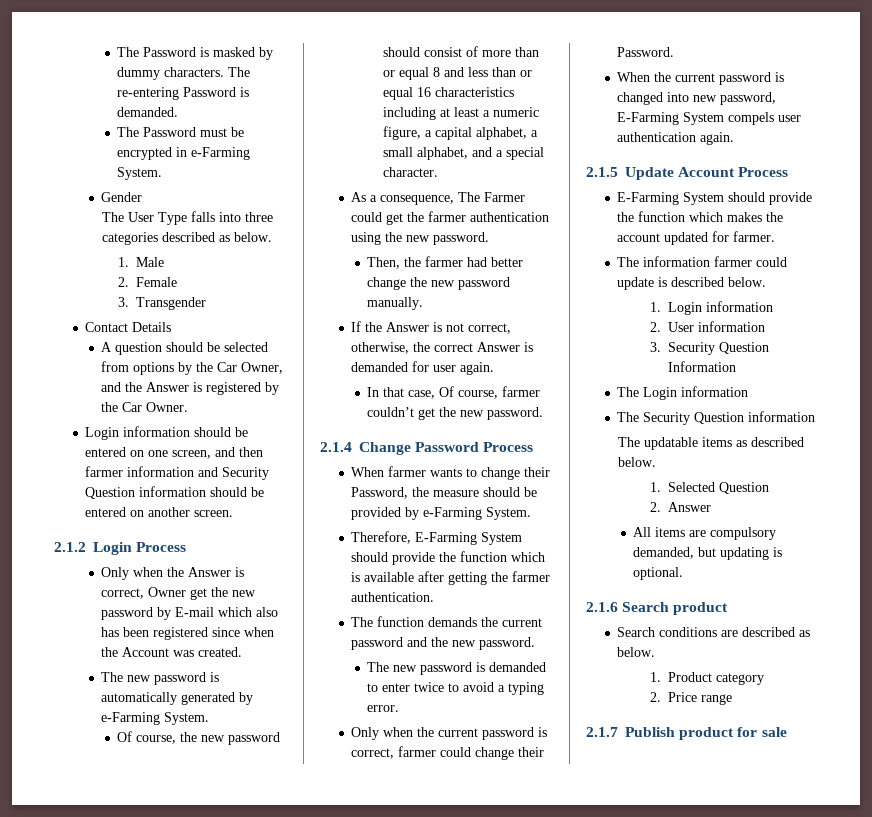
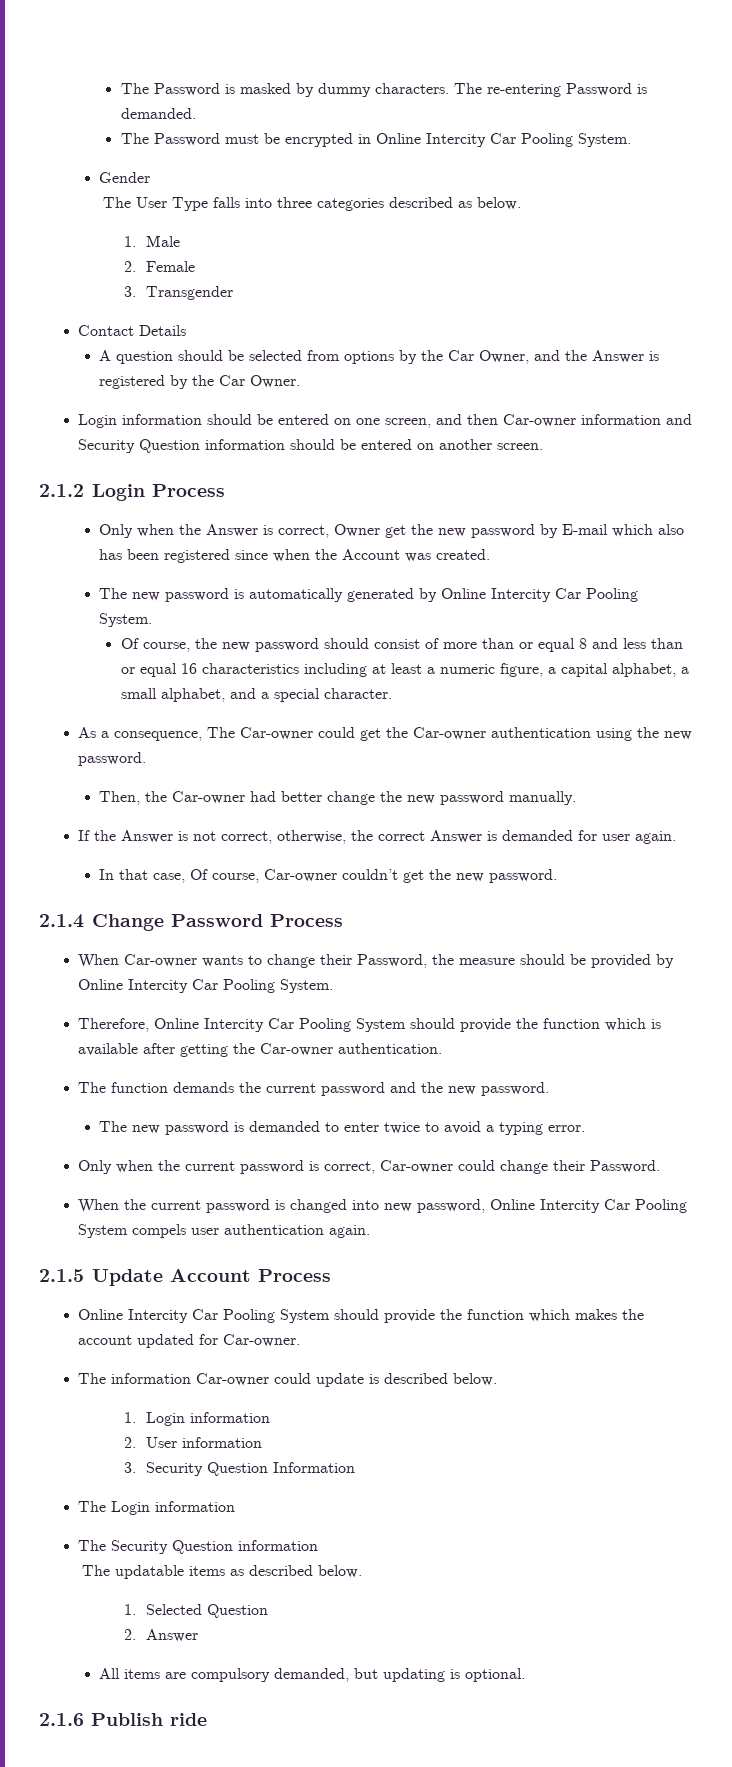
[191,147,251,160] e-Farming -> [375,133,573,147] Online Intercity Car Pooling
[85,466,124,477] farmer -> [502,414,576,427] Car-owner
[101,712,161,725] e-Farming -> [441,588,639,602] Online Intercity Car Pooling
[484,192,526,202] Farmer -> [239,727,313,740] Car-owner
[428,211,467,222] farmer -> [412,727,486,740] Car-owner
[425,256,464,267] farmer -> [172,791,246,804] Car-owner
[502,386,541,397] farmer -> [264,869,338,882] Car-owner
[388,466,427,477] farmer -> [123,954,197,967] Car-owner
[423,507,532,520] [351,531,478,545] e-Farming System. // Therefore, E-Farming -> [77,979,333,993] [77,1018,351,1032] Online Intercity Car Pooling System. // Therefore, Online Intercity Car Pooling
[512,571,551,582] farmer -> [259,1043,333,1056] Car-owner
[398,746,437,757] farmer -> [379,1160,453,1173] Car-owner
[617,112,680,125] E-Farming -> [489,1199,687,1213] Online Intercity Car Pooling
[617,192,680,205] E-Farming -> [77,1309,275,1323] Online Intercity Car Pooling
[733,231,776,242] farmer. -> [222,1334,300,1347] Car-owner.
[714,256,753,267] farmer -> [195,1373,269,1386] Car-owner
[622,602,729,615] [617,627,811,637] [617,647,656,657] [649,672,764,685] [649,692,732,705] [586,727,787,740] Search product // Search conditions are described as below. // 1. Product category // 2. Price range // 2.1.7 Publish product for sale -> [91,1713,207,1726] Publish ride

